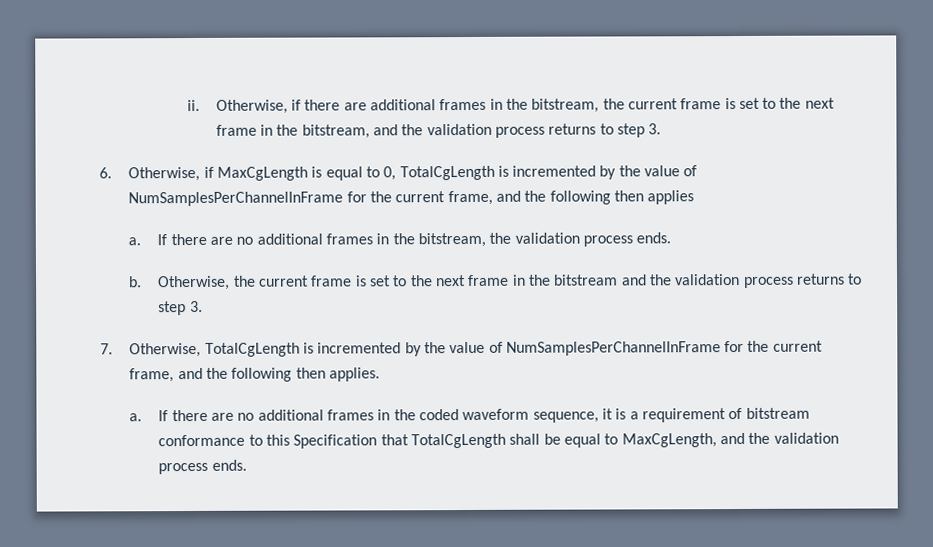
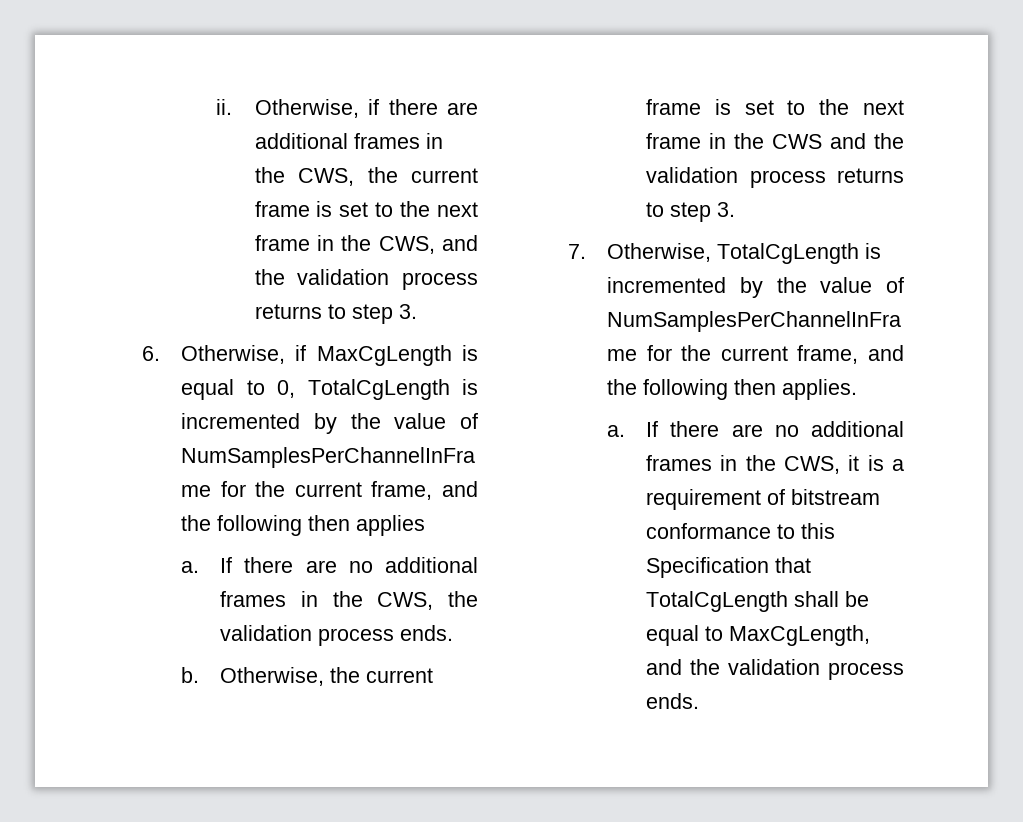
[531,98,600,113] bitstream, -> [298,168,355,186] CWS,
[301,124,370,139] bitstream, -> [378,236,435,254] CWS,
[417,232,486,248] bitstream, -> [377,592,434,610] CWS,
[554,274,619,286] bitstream -> [772,134,823,149] CWS
[418,408,599,423] coded waveform sequence, -> [784,456,841,474] CWS,

